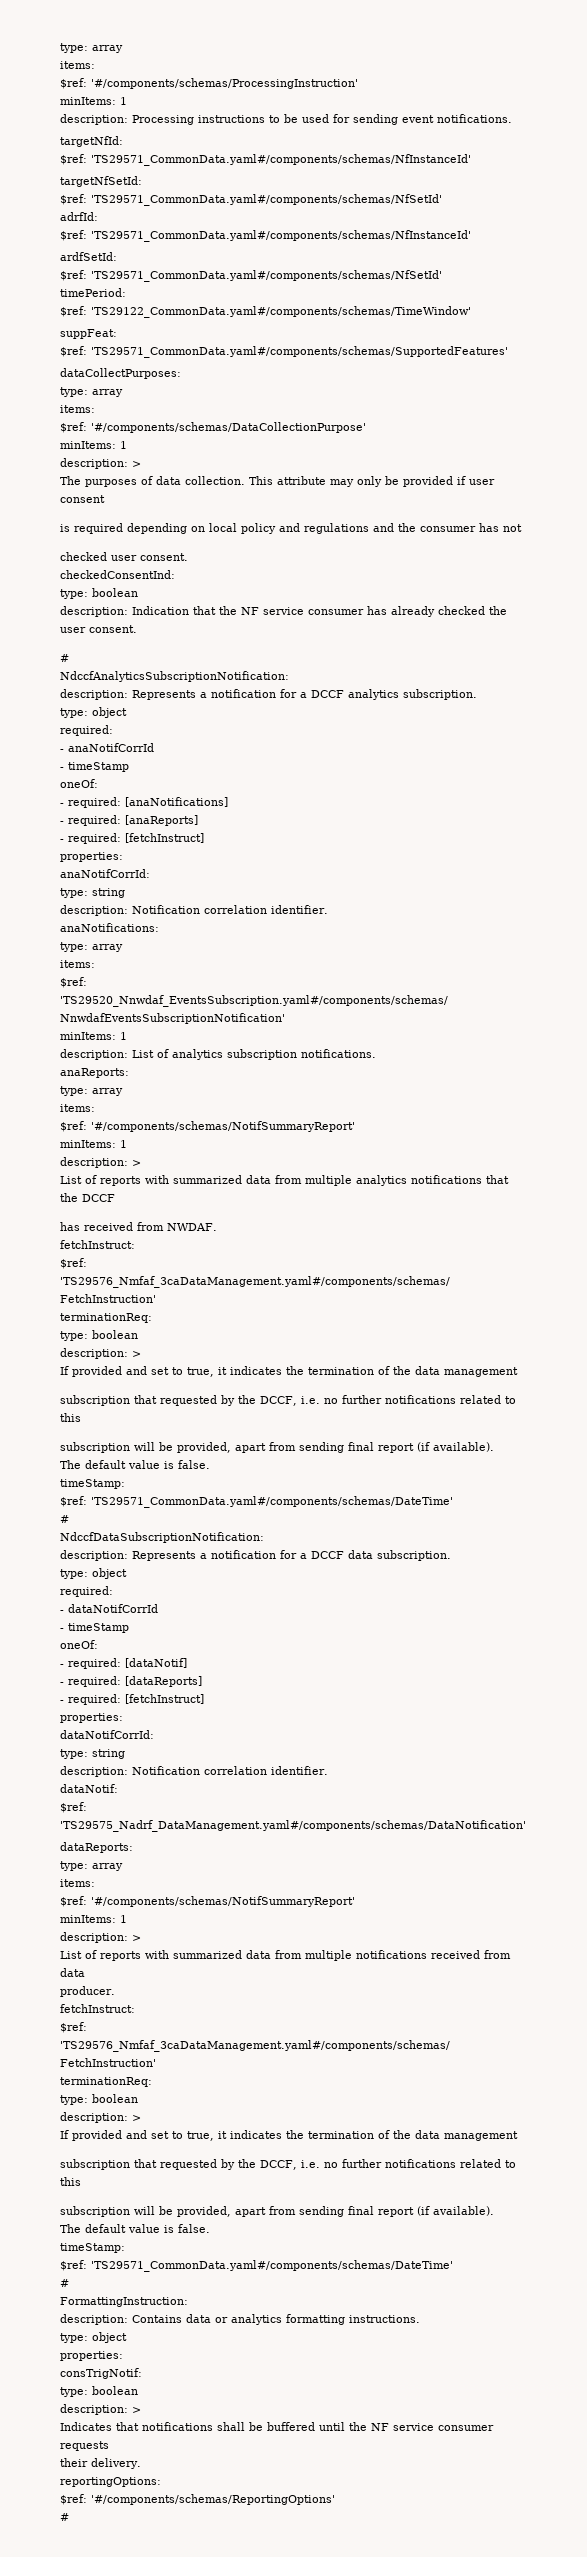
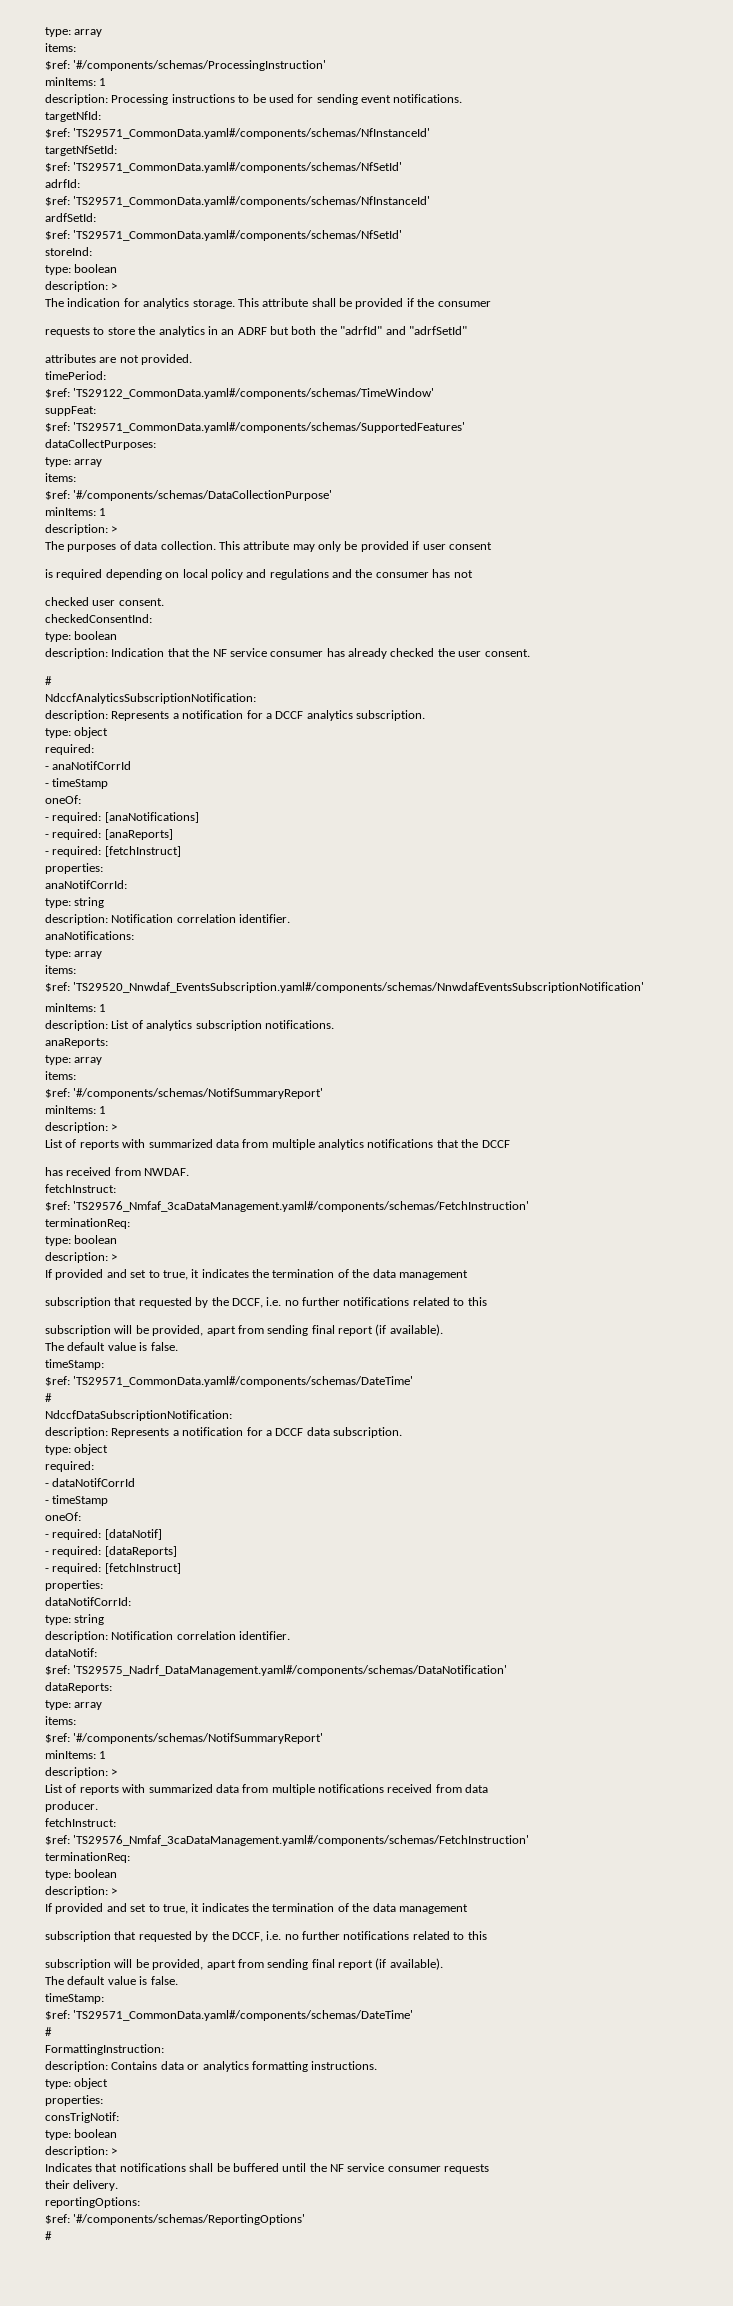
(442, 276) none -> [45,247,92,256] [45,264,118,275] [45,281,118,292] [45,298,491,309] [45,326,467,337] [45,354,193,365] // storeInd: // type: boolean // description: > // The indication for analytics storage. This attribute shall be provided if the consumer // requests to store the analytics in an ADRF but both the "adrfId" and "adrfSetId" // attributes are not provided.

